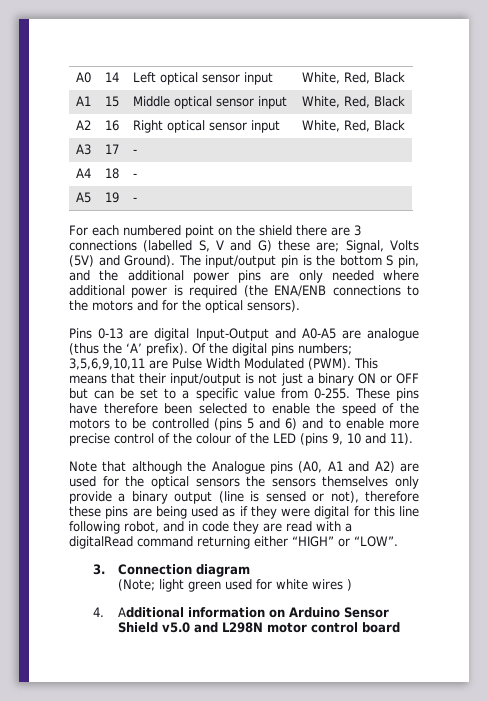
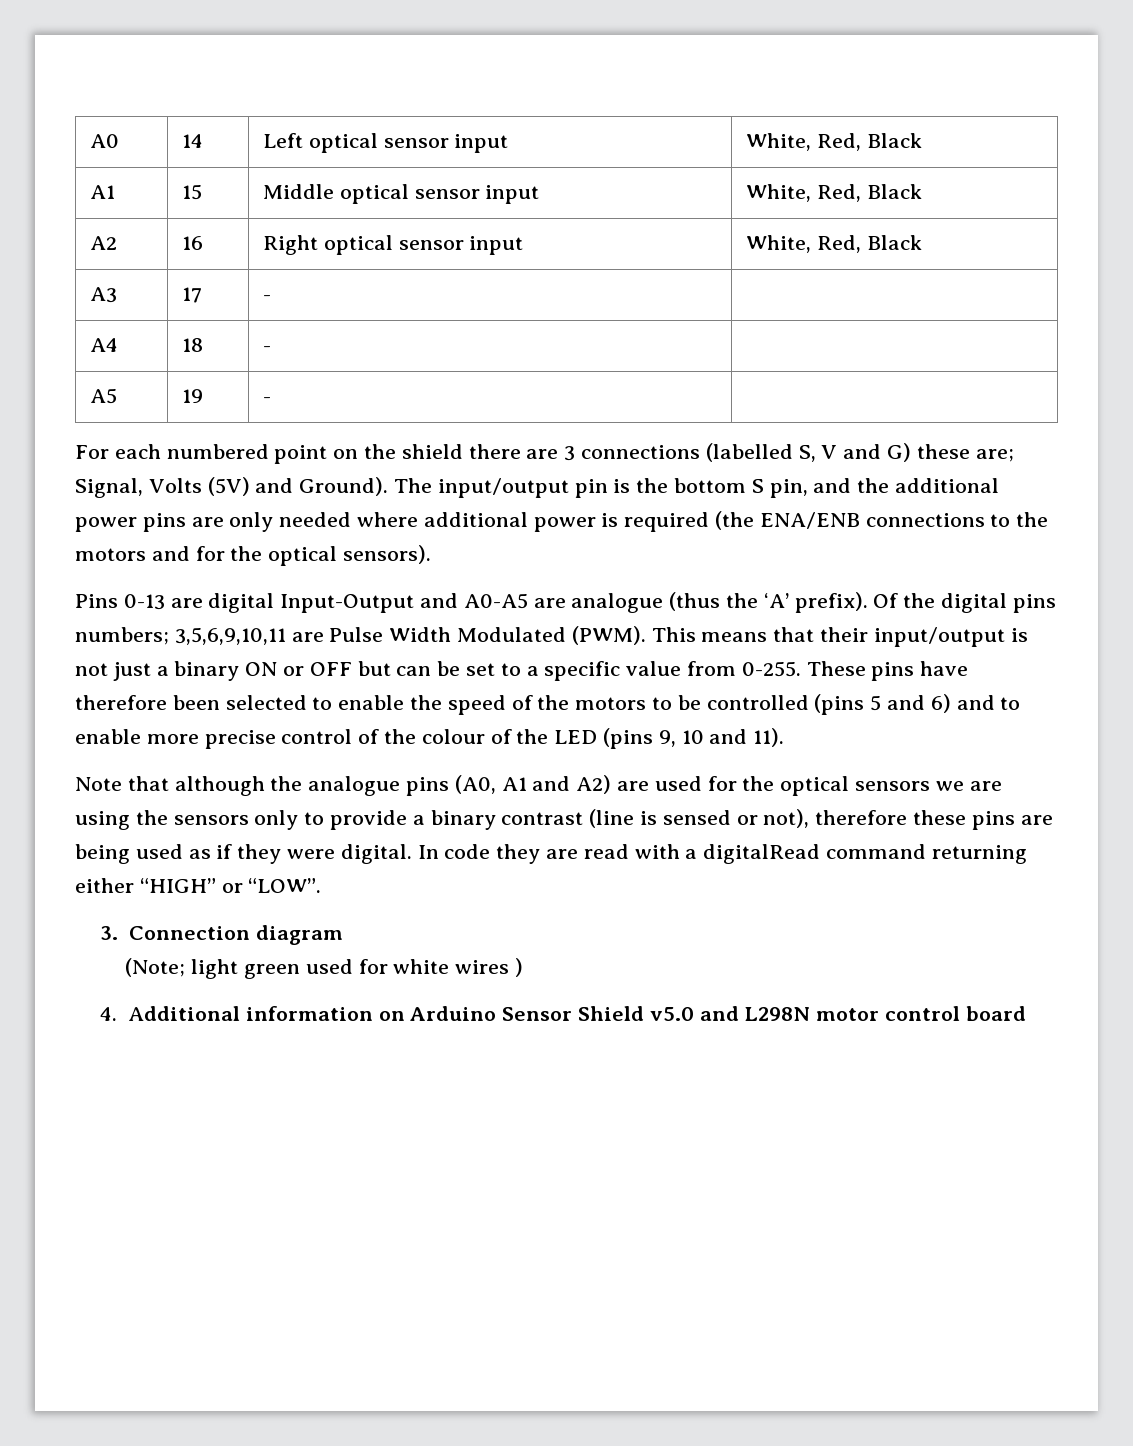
[211,461,265,474] Analogue -> [308,776,401,796] analogue
[246,476,419,489] the sensors themselves only -> [935,781,1002,791] [75,810,325,830] we are using the sensors only to
[174,491,213,504] output -> [501,812,584,825] contrast
[314,506,419,519] [69,521,198,534] digital for this line following robot, and in -> [340,844,439,864] digital. In

